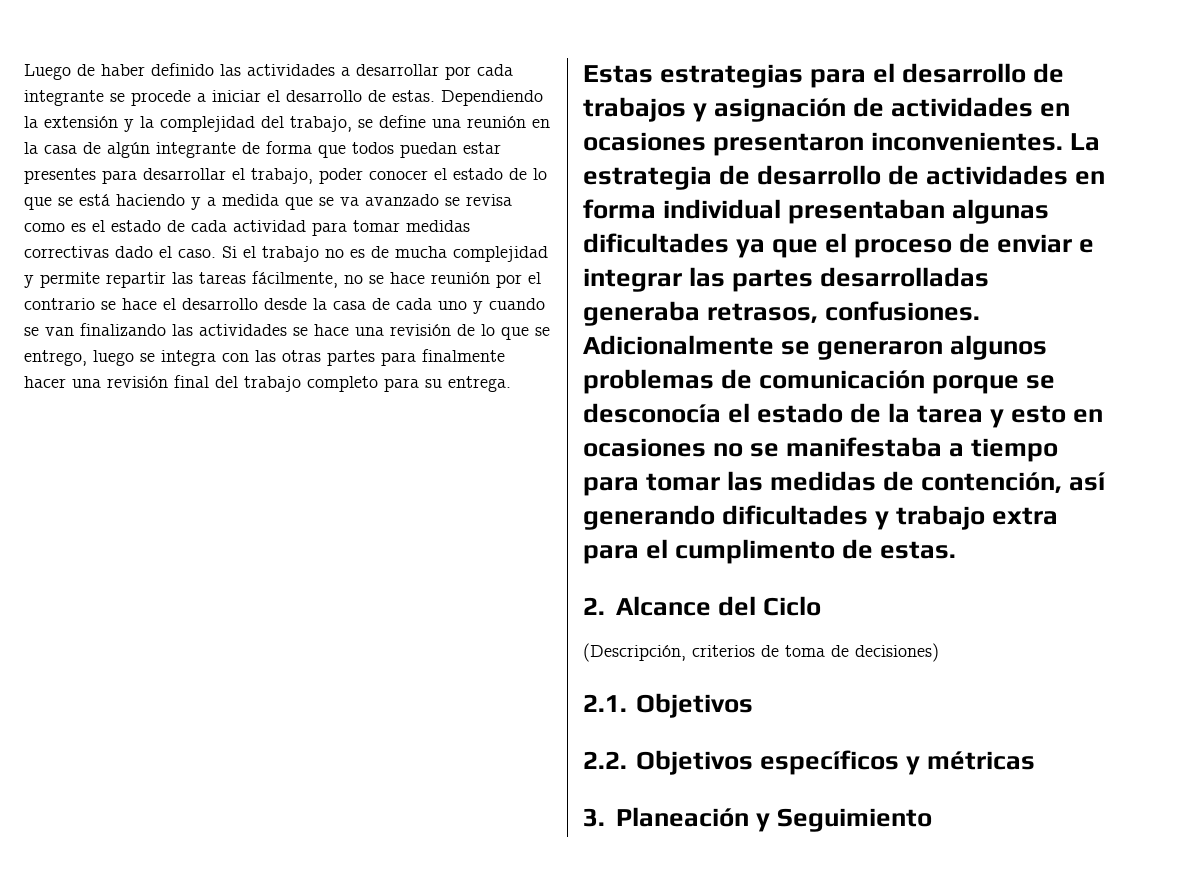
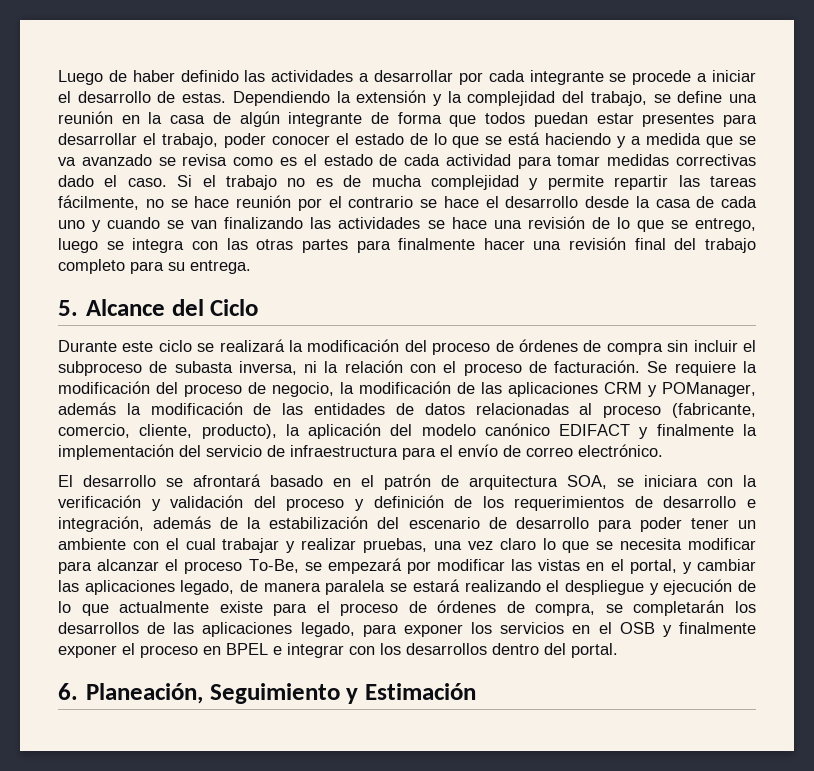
[583,63,1065,88] [583,97,1071,122] [583,132,1101,156] [583,165,1106,190] [583,199,1050,224] [583,233,1095,258] [583,267,990,292] [583,301,981,326] [583,335,1048,360] [583,369,1056,394] [583,403,1104,428] [583,437,1059,462] [583,471,1106,496] [583,505,1059,530] [583,539,957,564] [583,596,821,616] [583,643,939,662] [583,693,753,718] [583,750,1035,775] [583,807,932,832] Estas estrategias para el desarrollo de trabajos y asignación de actividades en ocasiones presentaron inconvenientes. La estrategia de desarrollo de actividades en forma individual presentaban algunas dificultades ya que el proceso de enviar e integrar las partes desarrolladas generaba retrasos, confusiones. Adicionalmente se generaron algunos problemas de comunicación porque se desconocía el estado de la tarea y esto en ocasiones no se manifestaba a tiempo para tomar las medidas de contención, así generando dificultades y trabajo extra para el cumplimento de estas. // 2. Alcance del Ciclo // (Descripción, criterios de toma de decisiones) // 2.1. Objetivos // 2.2. Objetivos específicos y métricas // 3. Planeación y Seguimiento -> [58,299,259,316] [58,339,756,355] [58,360,758,376] [58,381,756,397] [58,402,757,418] [58,423,757,439] [58,444,663,460] [58,474,757,490] [58,495,757,511] [58,516,757,532] [58,538,757,553] [58,558,756,574] [58,579,756,595] [58,600,757,616] [58,622,757,637] [58,643,618,658] [58,683,477,704] 5. Alcance del Ciclo // Durante este ciclo se realizará la modificación del proceso de órdenes de compra sin incluir el subproceso de subasta inversa, ni la relación con el proceso de facturación. Se requiere la modificación del proceso de negocio, la modificación de las aplicaciones CRM y POManager, además la modificación de las entidades de datos relacionadas al proceso (fabricante, comercio, cliente, producto), la aplicación del modelo canónico EDIFACT y finalmente la implementación del servicio de infraestructura para el envío de correo electrónico. // El desarrollo se afrontará basado en el patrón de arquitectura SOA, se iniciara con la verificación y validación del proceso y definición de los requerimientos de desarrollo e integración, además de la estabilización del escenario de desarrollo para poder tener un ambiente con el cual trabajar y realizar pruebas, una vez claro lo que se necesita modificar para alcanzar el proceso To-Be, se empezará por modificar las vistas en el portal, y cambiar las aplicaciones legado, de manera paralela se estará realizando el despliegue y ejecución de lo que actualmente existe para el proceso de órdenes de compra, se completarán los desarrollos de las aplicaciones legado, para exponer los servicios en el OSB y finalmente exponer el proceso en BPEL e integrar con los desarrollos dentro del portal. // 6. Planeación, Seguimiento y Estimación

